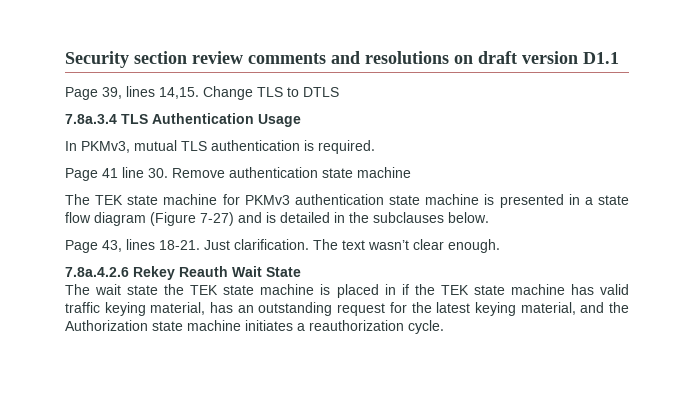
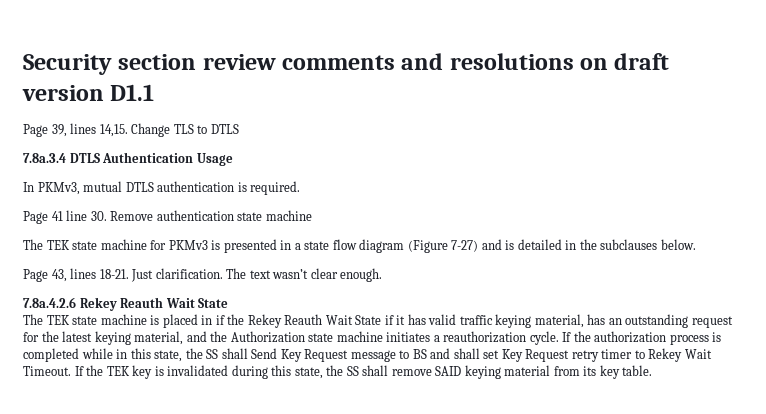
[121,114,148,124] TLS -> [69,153,100,163] DTLS
[181,141,207,151] TLS -> [125,182,154,192] DTLS
[294,194,480,205] authentication state machine -> (208, 245) none
[95,284,185,295] wait state the -> (43, 319) none
[440,284,565,295] TEK state machine -> [247,314,406,328] Rekey Reauth Wait State if it
(444, 327) none -> [562,331,722,345] [23,348,712,362] [23,365,653,379] If the authorization process is completed while in this state, the SS shall Send Key Request message to BS and shall set Key Request retry timer to Rekey Wait Timeout. If the TEK key is invalidated during this state, the SS shall remove SAID keying material from its key table.

